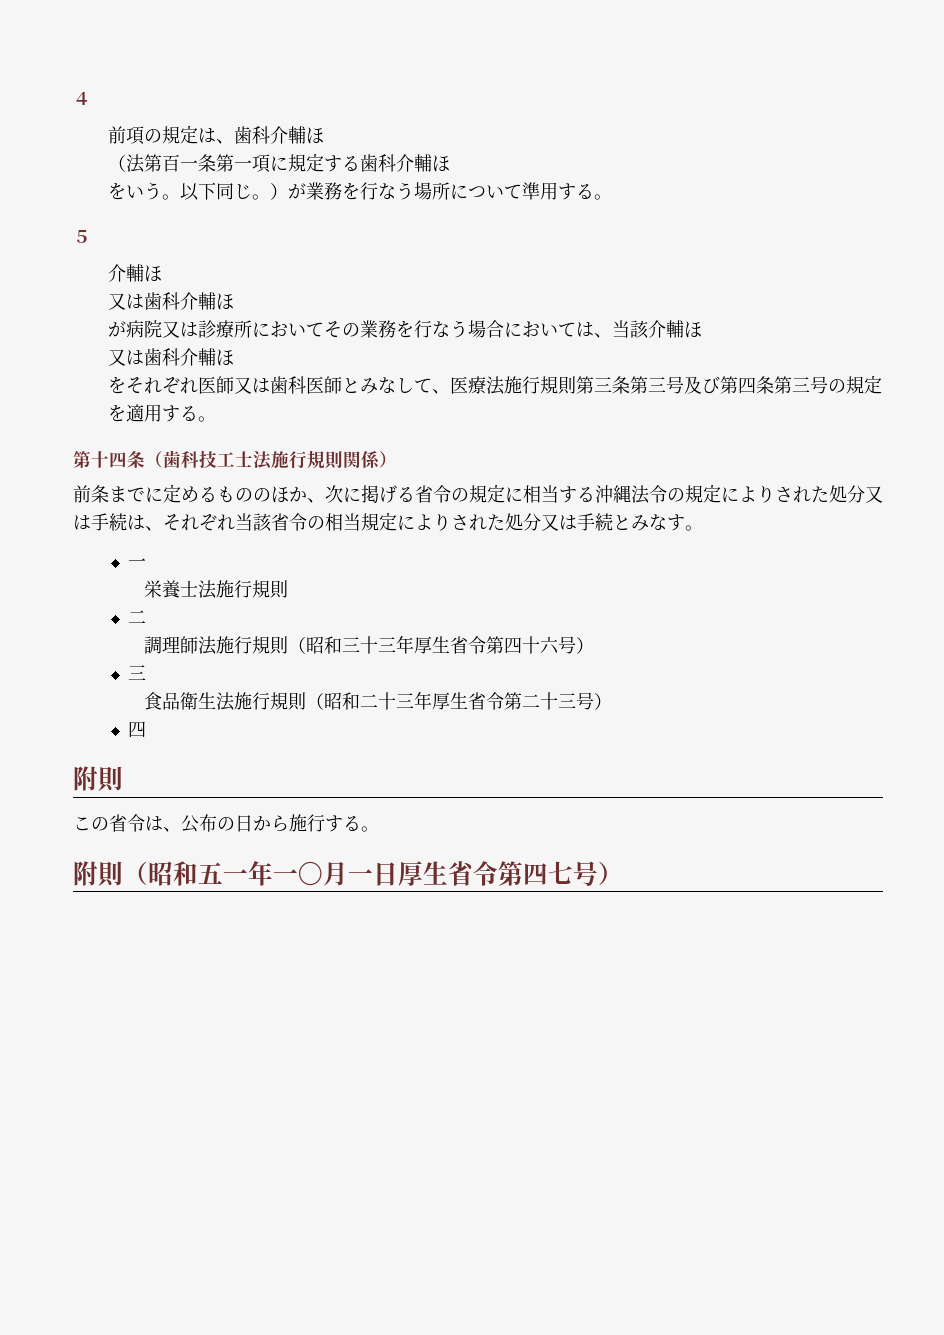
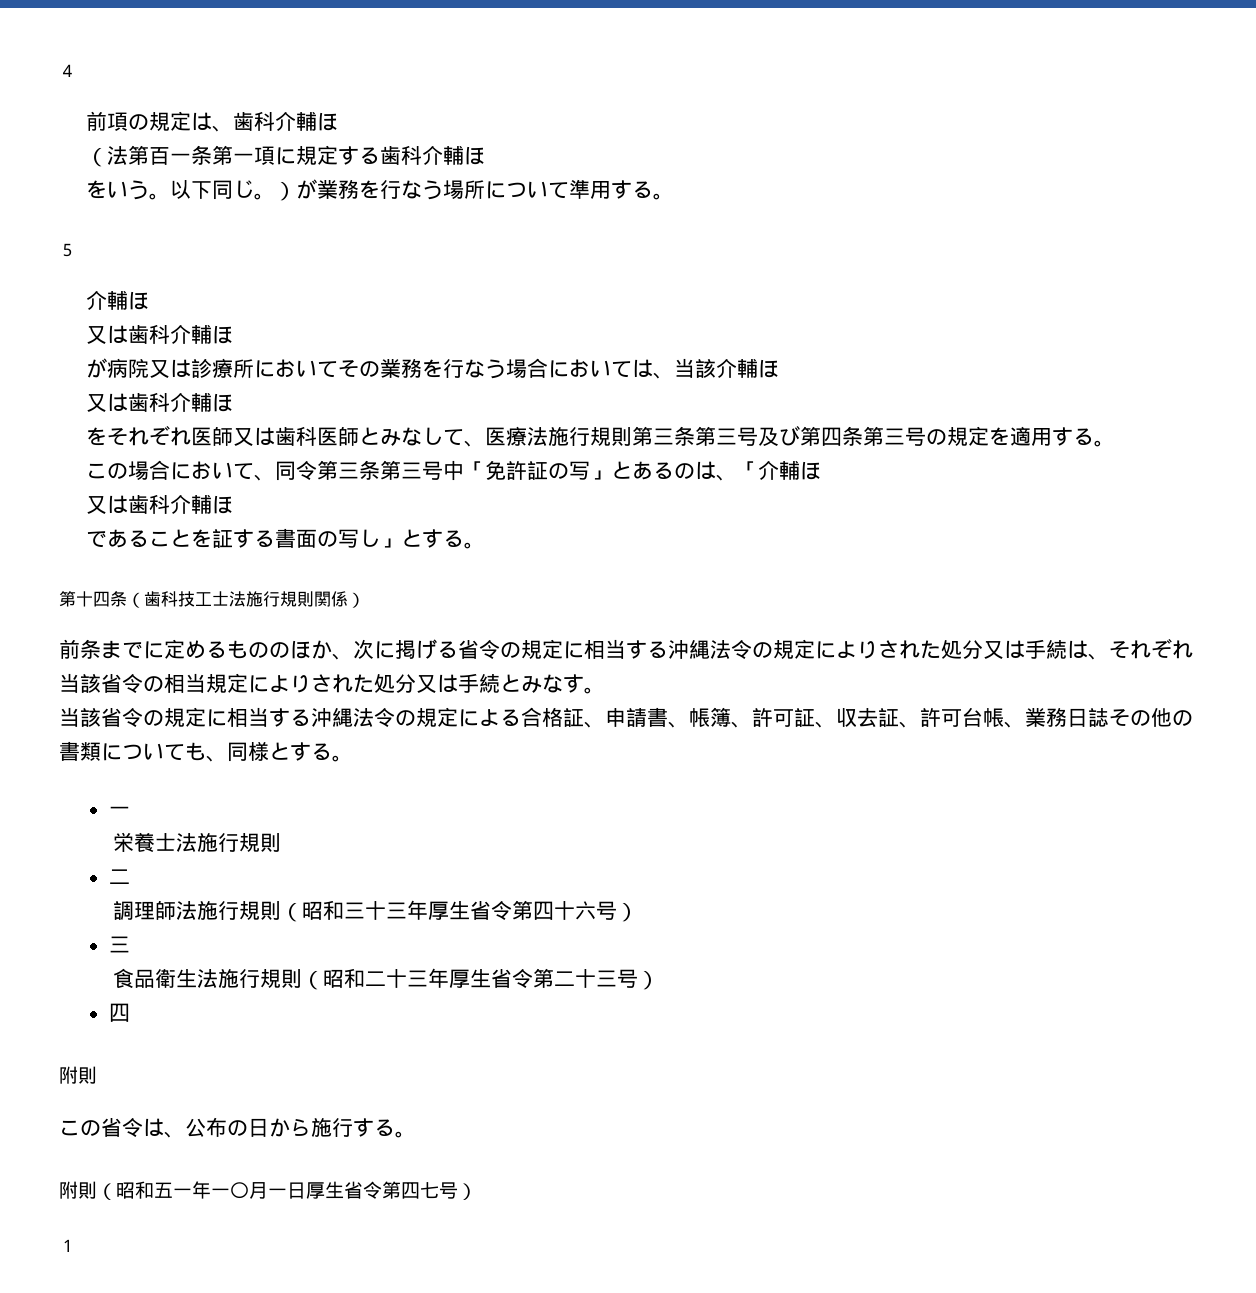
(217, 419) none -> [86,460,822,481] [86,494,234,514] [86,528,486,549] // この場合において、同令第三条第三号中「免許証の写」とあるのは、「介輔ほ // 又は歯科介輔ほ // であることを証する書面の写し」とする。
(703, 528) none -> [59,707,1193,728] [59,741,353,762] // 当該省令の規定に相当する沖縄法令の規定による合格証、申請書、帳簿、許可証、収去証、許可台帳、業務日誌その他の書類についても、同様とする。
(623, 873) none -> [59,1239,76,1252] // １

